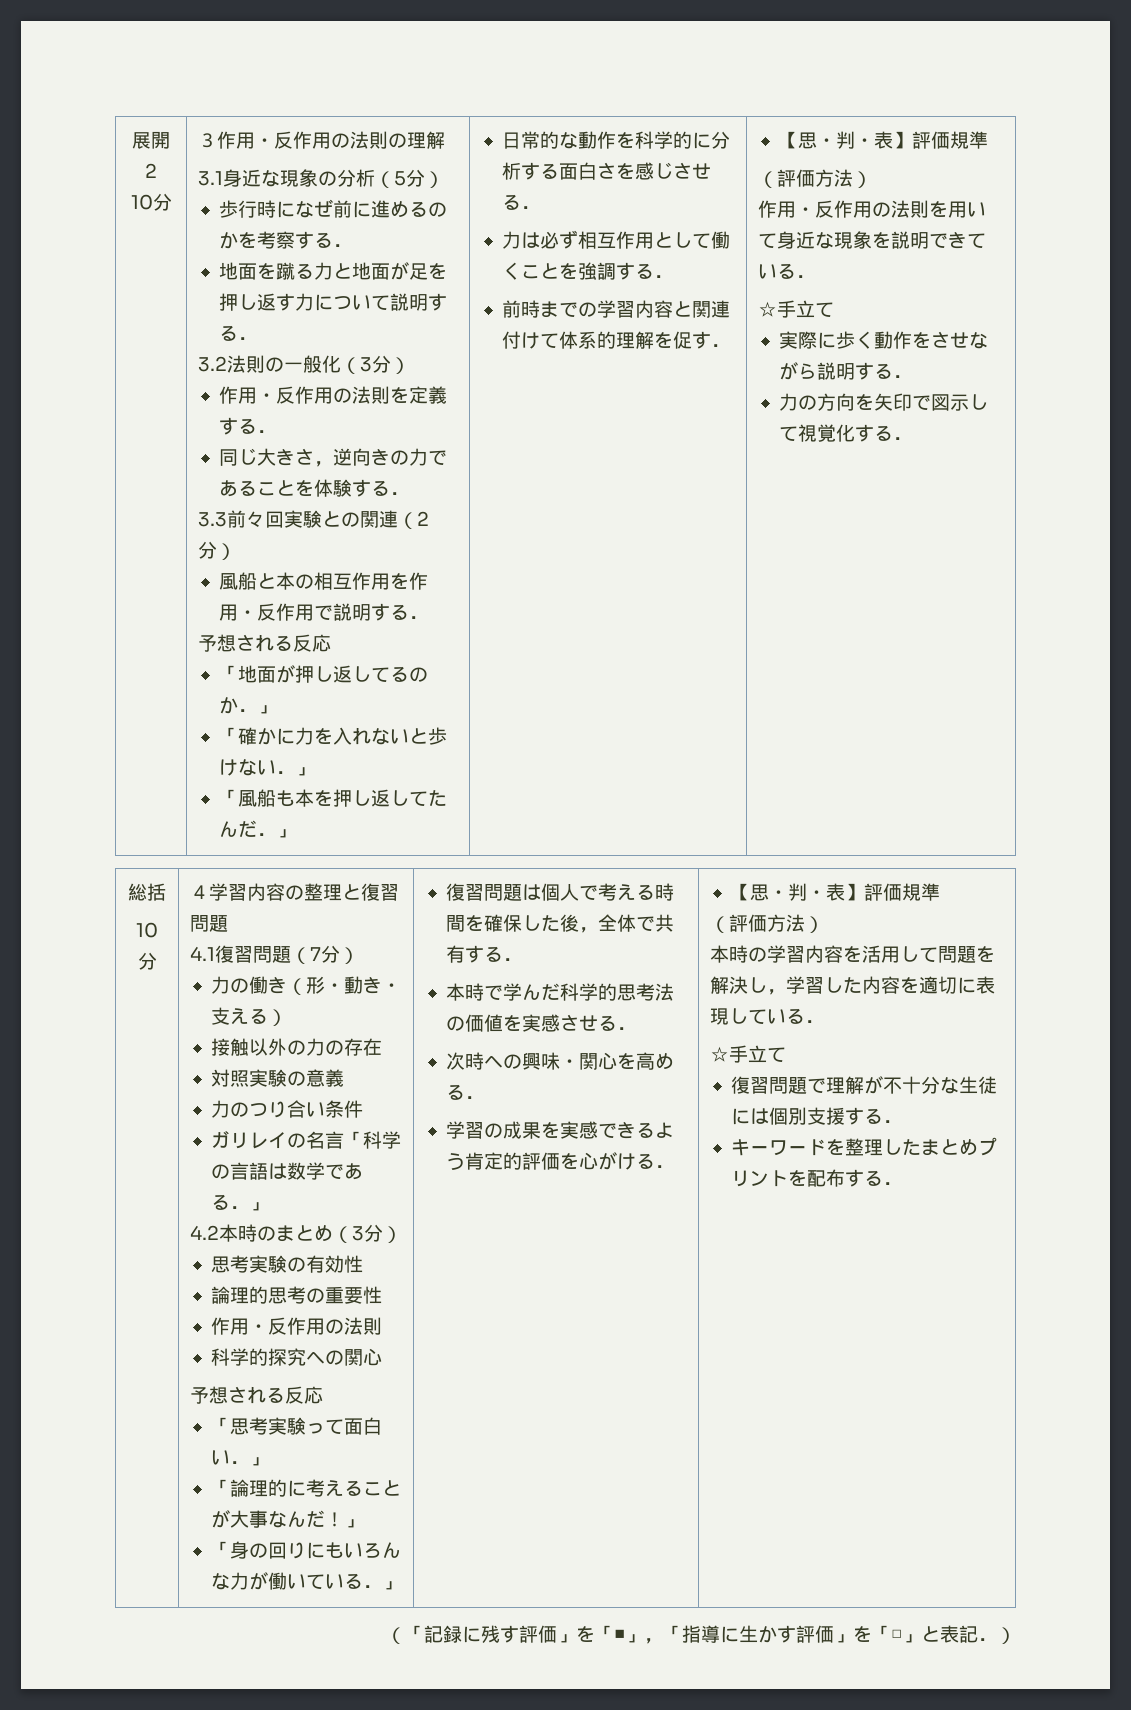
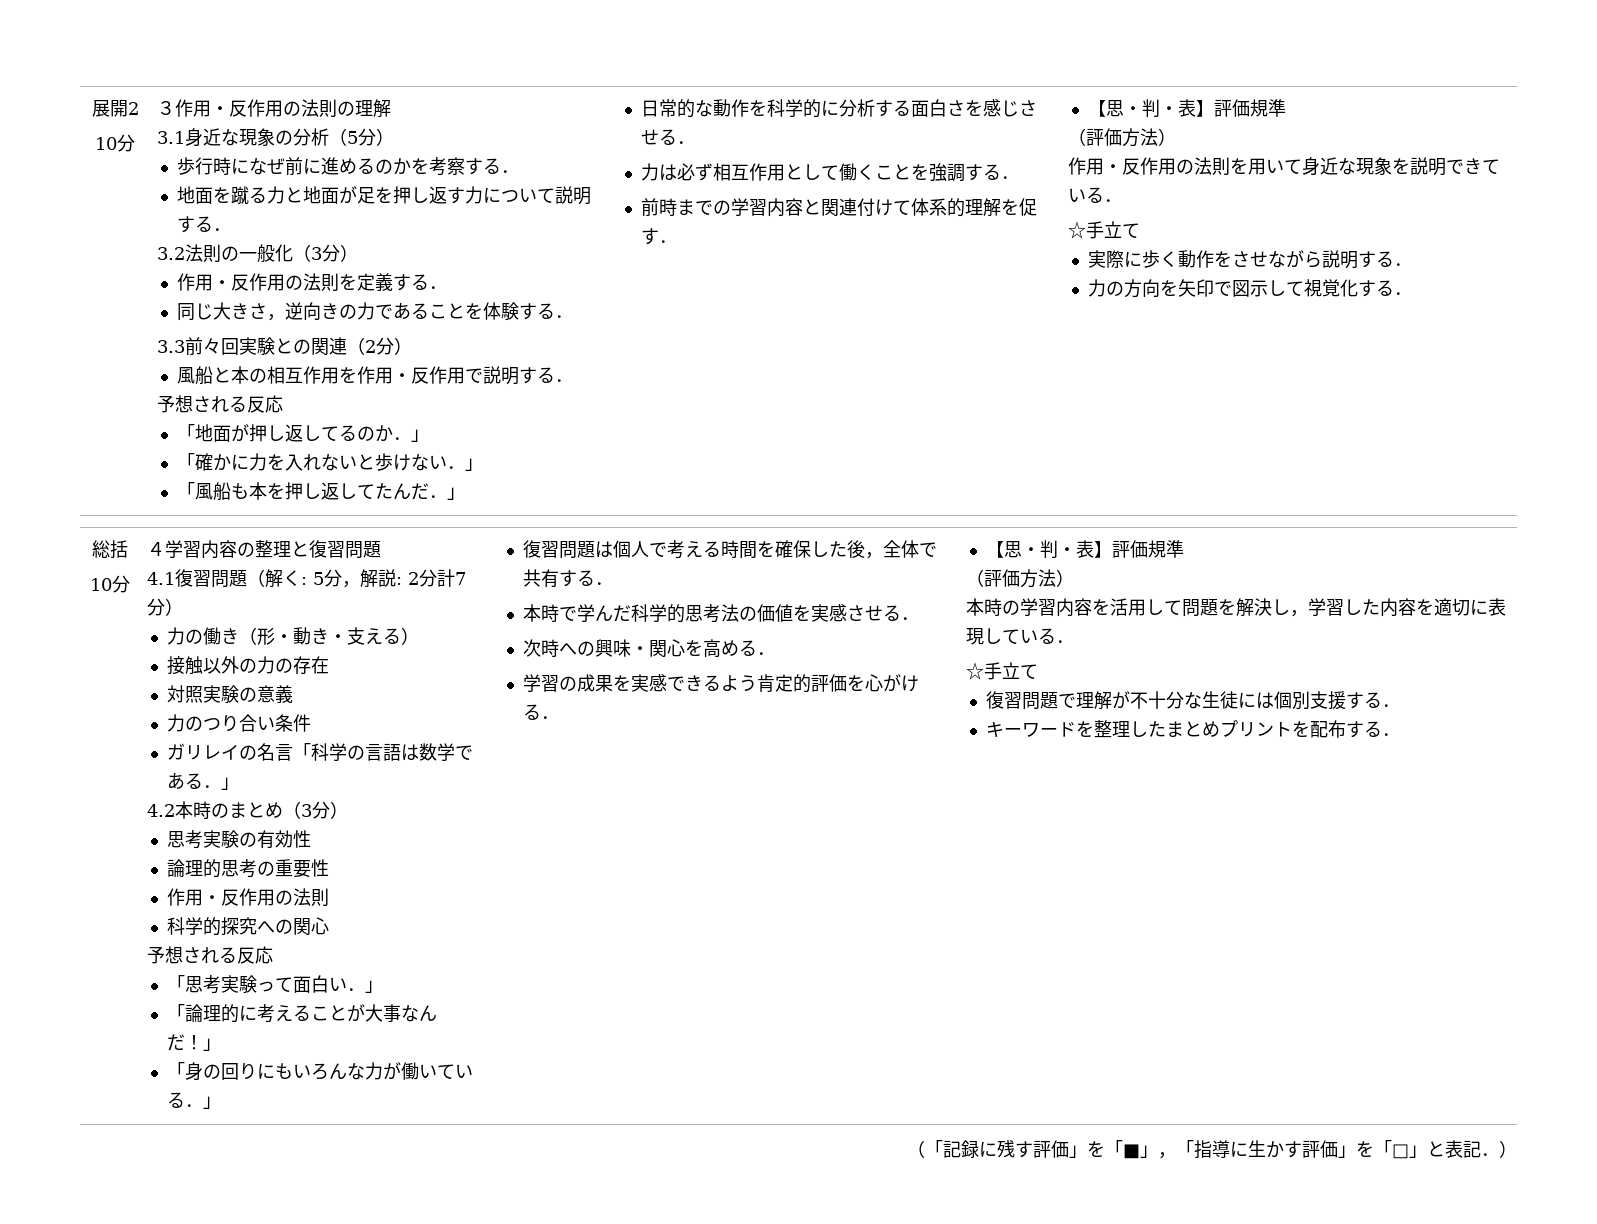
(310, 955) none -> [265,569,456,588] 解く: 5分，解説: 2分計

